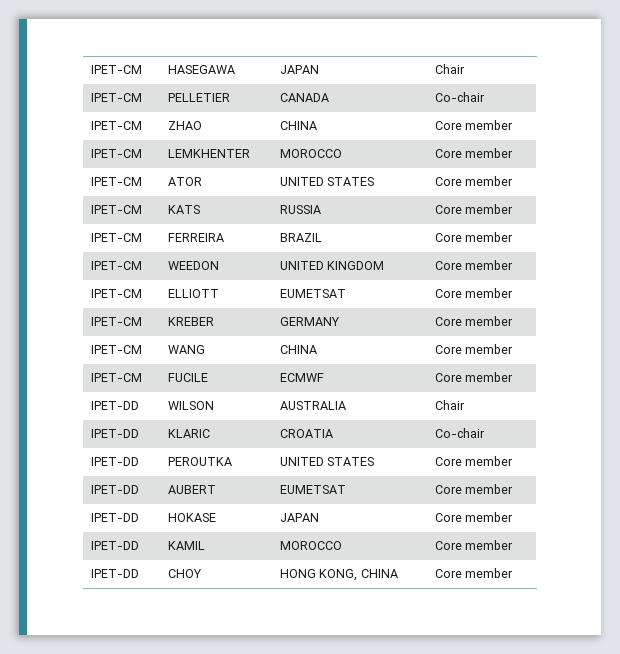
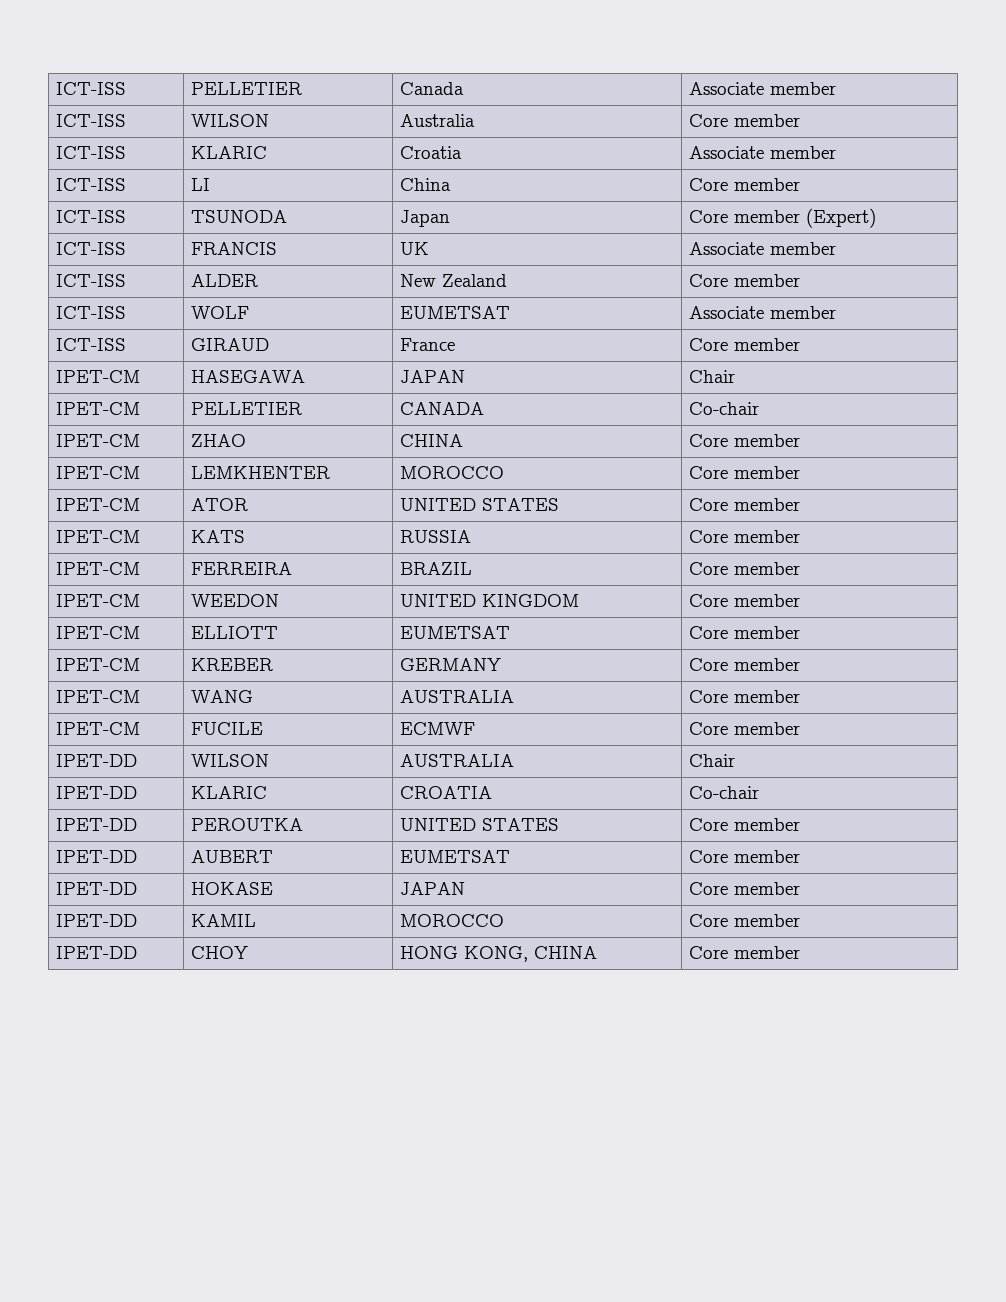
(90, 69) none -> [56,82,127,95] [191,82,303,95] [400,82,465,95] [689,82,837,95] [56,114,127,127] [191,114,270,127] [400,114,476,127] [689,114,801,127] [56,146,127,159] [191,146,268,159] [400,146,463,159] [689,146,837,159] [56,178,127,191] [191,178,211,191] [400,178,452,191] [689,178,801,191] [56,210,127,223] [191,210,288,223] [400,210,451,227] [689,208,877,228] [56,242,127,255] [191,242,278,255] [400,242,430,255] [689,242,837,255] [56,274,127,287] [191,274,259,287] [400,274,508,287] [689,274,801,287] [56,306,127,319] [191,306,250,319] [400,306,511,319] [689,306,837,319] [56,338,127,351] [191,338,270,351] [400,338,456,351] [689,338,801,351] ICT-ISS | PELLETIER | Canada | Associate member // ICT-ISS | WILSON | Australia | Core member // ICT-ISS | KLARIC | Croatia | Associate member // ICT-ISS | LI | China | Core member // ICT-ISS | TSUNODA | Japan | Core member (Expert) // ICT-ISS | FRANCIS | UK | Associate member // ICT-ISS | ALDER | New Zealand | Core member // ICT-ISS | WOLF | EUMETSAT | Associate member // ICT-ISS | GIRAUD | France | Core member //
[279,345,317,354] CHINA -> [400,690,515,703] AUSTRALIA

